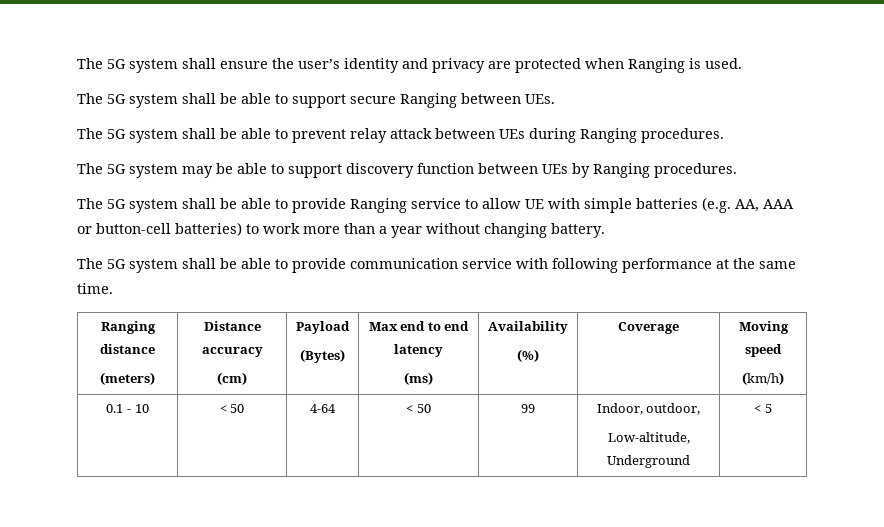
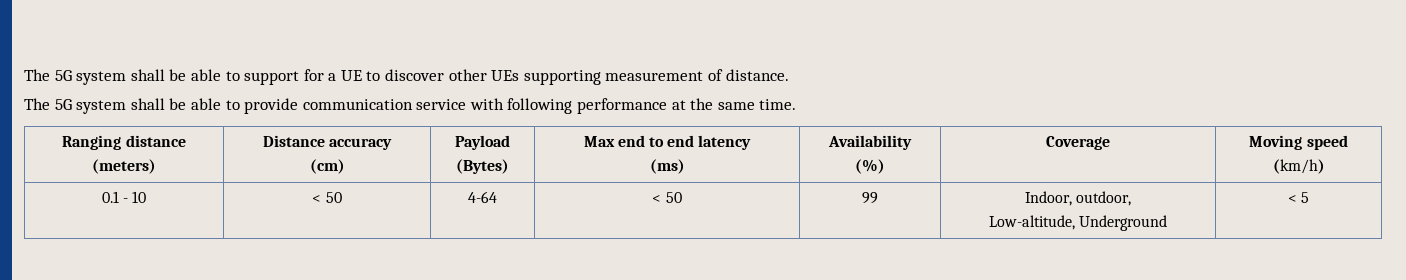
[77,58,742,73] [77,93,555,108] [77,128,724,143] [77,163,737,178] [77,197,794,213] [77,222,605,238] The 5G system shall ensure the user’s identity and privacy are protected when Ranging is used. // The 5G system shall be able to support secure Ranging between UEs. // The 5G system shall be able to prevent relay attack between UEs during Ranging procedures. // The 5G system may be able to support discovery function between UEs by Ranging procedures. // The 5G system shall be able to provide Ranging service to allow UE with simple batteries (e.g. AA, AAA or button-cell batteries) to work more than a year without changing battery. -> [24,69,789,85] The 5G system shall be able to support for a UE to discover other UEs supporting measurement of distance.

